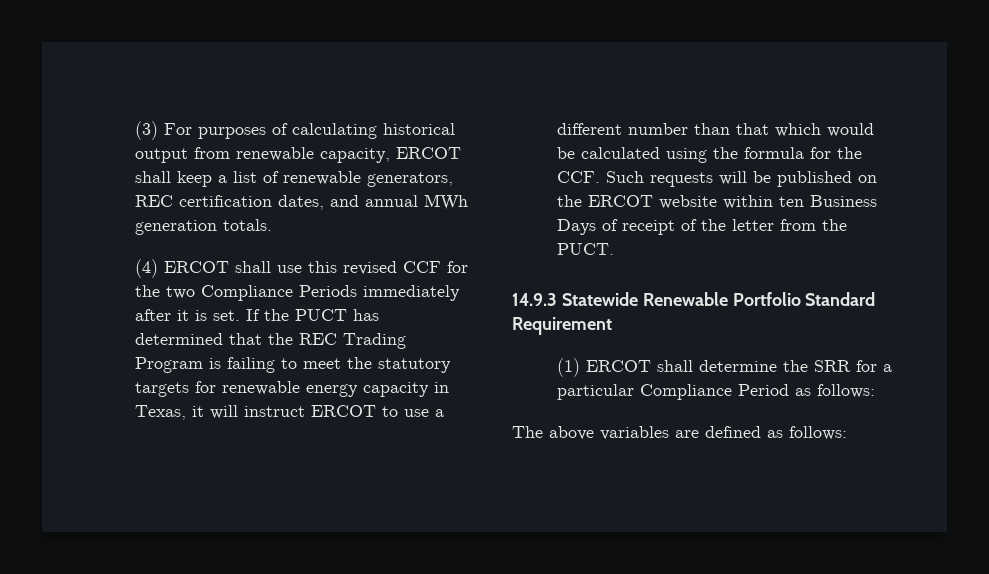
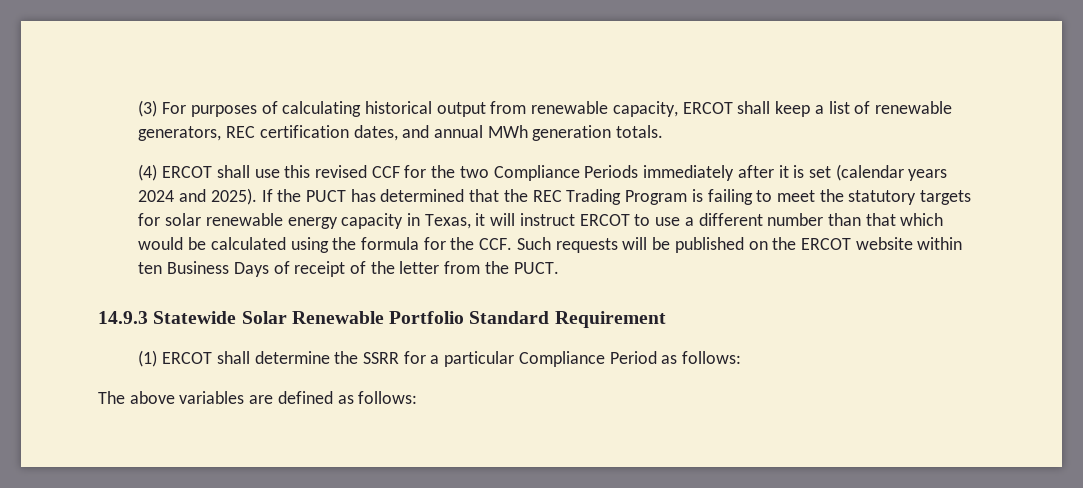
[212,310,240,321] set. -> [808,164,948,181] [138,188,257,205] set (calendar years 2024 and 2025).
(216, 387) none -> [165,213,202,226] solar
(638, 299) none -> [241,311,287,324] Solar
[813,360,851,372] SRR -> [362,352,399,364] SSRR

